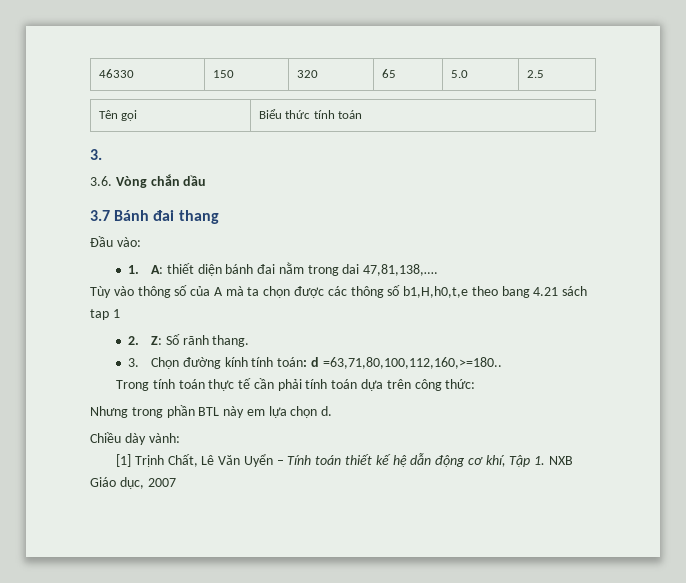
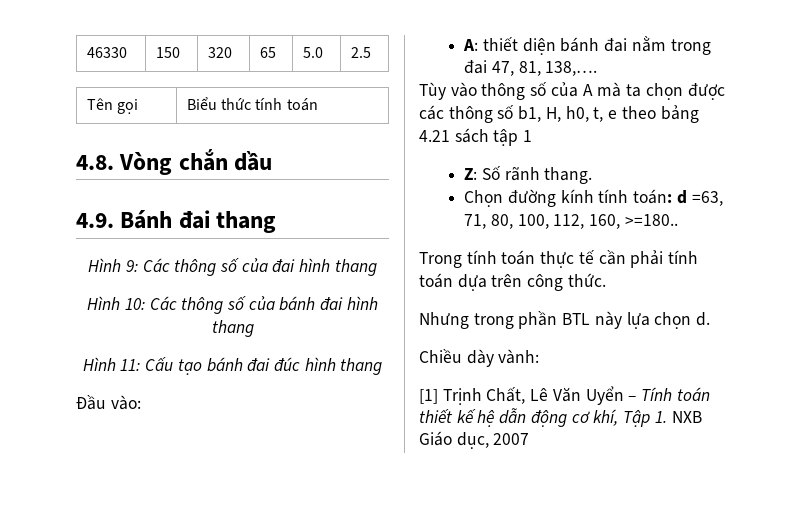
[90,149,102,160] [90,176,112,186] 3. // 3.6. -> [76,155,114,170] 4.8.
[90,210,110,221] 3.7 -> [76,213,114,228] 4.9.
(219, 217) none -> [88,258,377,276] [87,296,378,314] [211,320,254,337] [82,357,383,375] // Hình 9: Các thông số của đai hình thang // Hình 10: Các thông số của bánh đai hình thang // Hình 11: Cấu tạo bánh đai đúc hình thang
[128,265,140,274] 1. -> (141, 402) none
[342,264,439,276] dai 47,81,138,…. -> [464,60,598,76] đai 47, 81, 138,….
[403,286,530,298] b1,H,h0,t,e theo bang -> [518,105,699,123] b1, H, h0, t, e theo bảng
[90,309,109,320] tap -> [493,129,519,146] tập
[128,336,140,345] 2. -> (533, 136) none
[128,358,140,367] 3. -> (593, 175) none
[322,357,502,369] =63,71,80,100,112,160,>=180.. -> [691,191,723,206] [464,214,678,229] =63, 71, 80, 100, 112, 160, >=180..
[445,379,476,389] thức: -> [567,273,606,287] thức.
[246,409,265,416] em -> (622, 320) none

